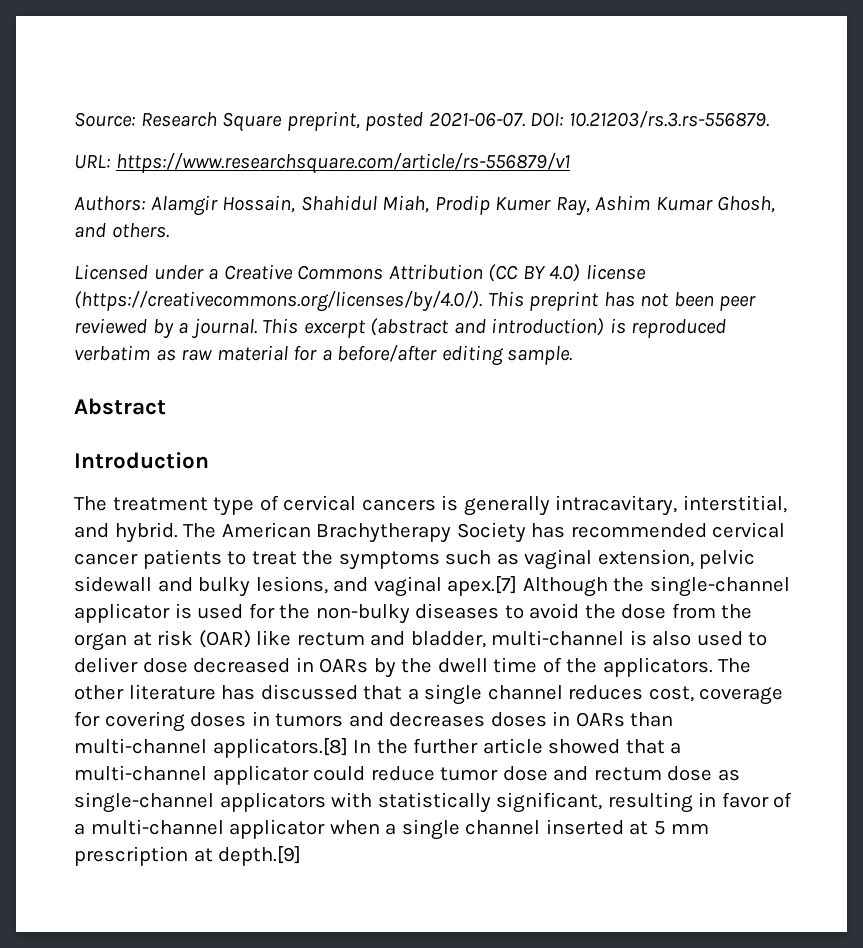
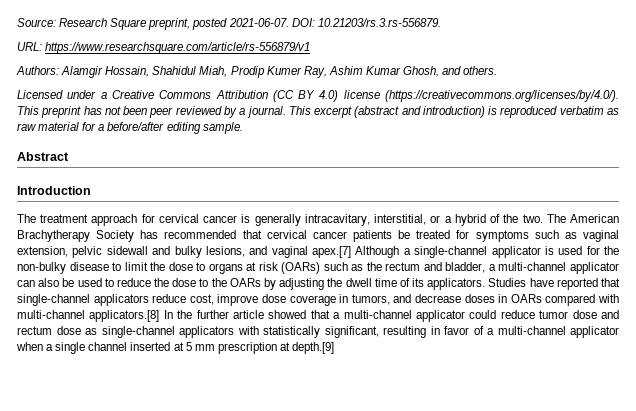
[213,495,787,516] [74,522,178,543] type of cervical cancers is generally intracavitary, interstitial, and hybrid. -> [91,214,543,226] approach for cervical cancer is generally intracavitary, interstitial, or a hybrid of the two.
(707, 530) none -> [242,230,262,239] that
[227,550,334,565] to treat the -> [398,230,470,239] be treated for
[613,577,645,592] the -> [403,248,411,255] a
[415,603,753,619] [74,630,768,651] [74,657,314,673] diseases to avoid the dose from the organ at risk (OAR) like rectum and bladder, multi-channel is also used to deliver dose decreased in -> [69,262,619,274] [17,278,227,287] disease to limit the dose to organs at risk (OARs) such as the rectum and bladder, a multi-channel applicator can also be used to reduce the dose to the
(396, 668) none -> [279,278,325,290] adjusting
[566,657,752,677] [74,684,784,705] [74,711,486,732] the applicators. The other literature has discussed that a single channel reduces cost, coverage for covering doses in tumors and decreases -> [412,278,620,290] [17,294,462,306] its applicators. Studies have reported that single-channel applicators reduce cost, improve dose coverage in tumors, and decrease
[630,712,674,727] than -> [545,294,620,306] compared with

